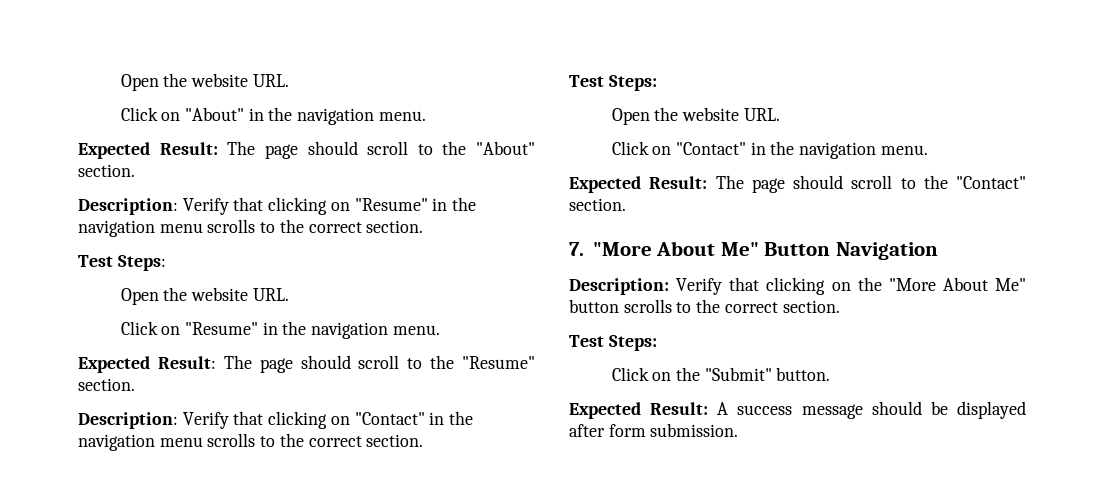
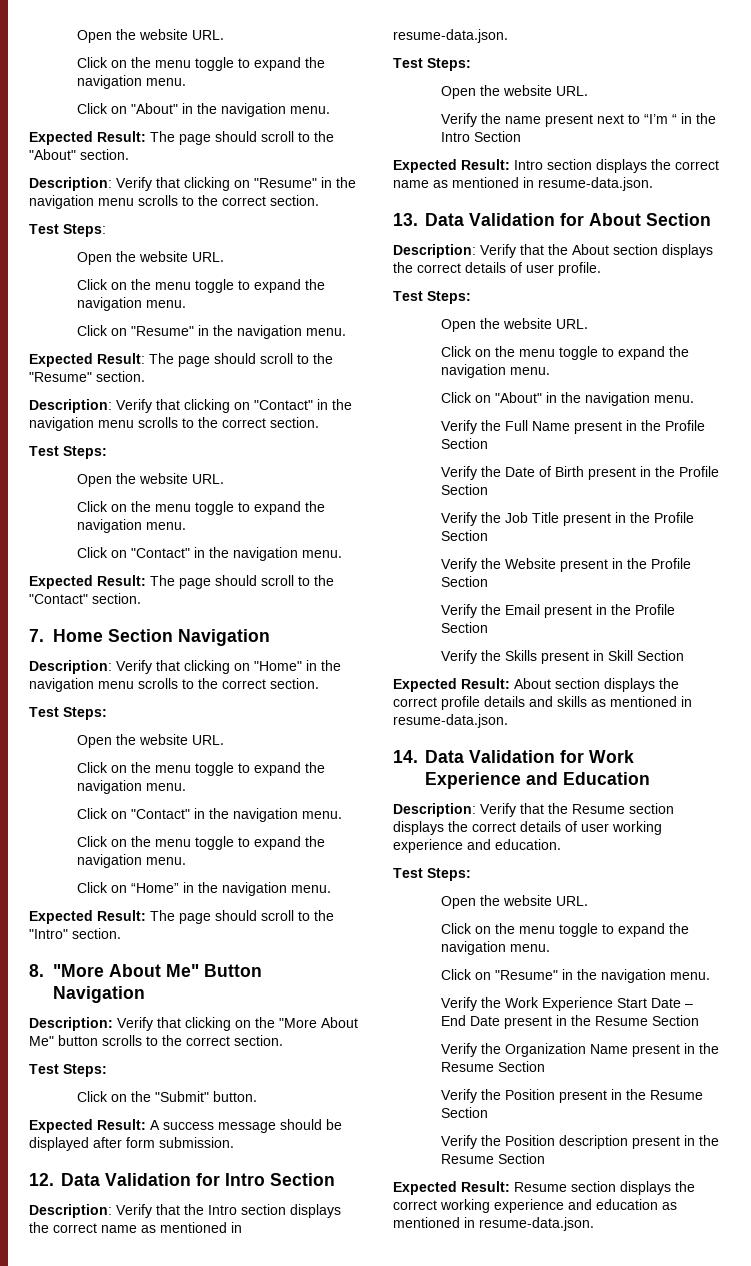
[120,73,289,91] Open the website URL. -> [77,29,225,43] [77,57,326,71] [77,75,187,89] Open the website URL. // Click on the menu toggle to expand the navigation menu.
(289, 294) none -> [77,279,326,293] [77,297,187,311] // Click on the menu toggle to expand the navigation menu.
(780, 114) none -> [77,501,326,515] [77,519,187,533] // Click on the menu toggle to expand the navigation menu.
(584, 249) none -> [53,629,271,646] [29,660,341,674] [29,678,319,692] [29,707,107,720] [77,734,225,748] [77,762,326,776] [77,780,187,794] [77,808,343,822] [77,836,326,850] [77,854,187,868] [77,882,332,896] [29,910,334,924] [29,928,121,939] [29,964,44,977] Home Section Navigation // Description: Verify that clicking on "Home" in the navigation menu scrolls to the correct section. // Test Steps: // Open the website URL. // Click on the menu toggle to expand the navigation menu. // Click on "Contact" in the navigation menu. // Click on the menu toggle to expand the navigation menu. // Click on “Home” in the navigation menu. // Expected Result: The page should scroll to the "Intro" section. // 8.
(739, 430) none -> [29,1173,335,1186] [29,1204,341,1218] [29,1222,242,1233] [393,29,508,43] [393,58,471,71] [441,85,589,99] [441,113,717,127] [441,131,522,142] [393,159,719,173] [393,177,653,191] [393,213,711,226] [393,244,713,258] [393,262,601,276] [393,291,471,304] [441,318,589,332] [441,346,690,360] [441,364,551,378] [441,392,695,406] [441,420,706,434] [441,438,489,449] [441,466,720,480] [441,484,489,495] [441,512,695,526] [441,530,489,541] [441,558,692,572] [441,576,489,587] [441,604,676,618] [441,622,489,633] [441,650,685,664] [393,678,679,692] [393,696,692,710] [393,714,508,728] [393,750,634,763] [425,772,650,789] [393,803,674,817] [393,821,662,835] [393,839,561,853] [393,868,471,881] [441,895,589,909] [441,923,690,937] [441,941,551,955] [441,969,711,983] [441,997,694,1011] [441,1015,700,1029] [441,1043,720,1057] [441,1061,546,1072] [441,1089,704,1103] [441,1107,489,1118] [441,1135,720,1149] [441,1153,546,1164] [393,1181,695,1195] [393,1199,677,1213] [393,1217,594,1231] // 12. Data Validation for Intro Section // Description: Verify that the Intro section displays the correct name as mentioned in resume-data.json. // Test Steps: // Open the website URL. // Verify the name present next to “I’m “ in the Intro Section // Expected Result: Intro section displays the correct name as mentioned in resume-data.json. // 13. Data Validation for About Section // Description: Verify that the About section displays the correct details of user profile. // Test Steps: // Open the website URL. // Click on the menu toggle to expand the navigation menu. // Click on "About" in the navigation menu. // Verify the Full Name present in the Profile Section // Verify the Date of Birth present in the Profile Section // Verify the Job Title present in the Profile Section // Verify the Website present in the Profile Section // Verify the Email present in the Profile Section // Verify the Skills present in Skill Section // Expected Result: About section displays the correct profile details and skills as mentioned in resume-data.json. // 14. Data Validation for Work Experience and Education // Description: Verify that the Resume section displays the correct details of user working experience and education. // Test Steps: // Open the website URL. // Click on the menu toggle to expand the navigation menu. // Click on "Resume" in the navigation menu. // Verify the Work Experience Start Date – End Date present in the Resume Section // Verify the Organization Name present in the Resume Section // Verify the Position present in the Resume Section // Verify the Position description present in the Resume Section // Expected Result: Resume section displays the correct working experience and education as mentioned in resume-data.json.

